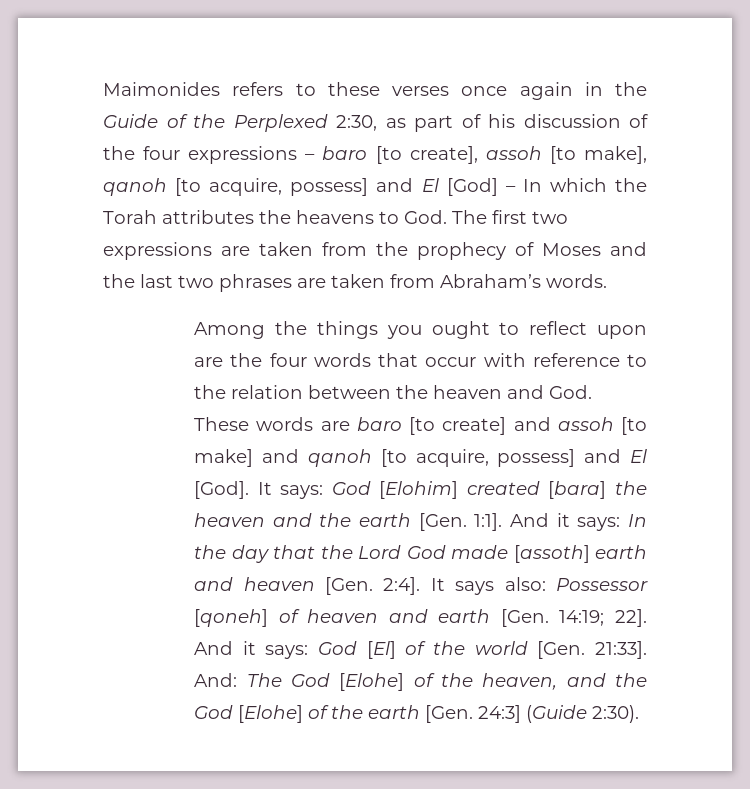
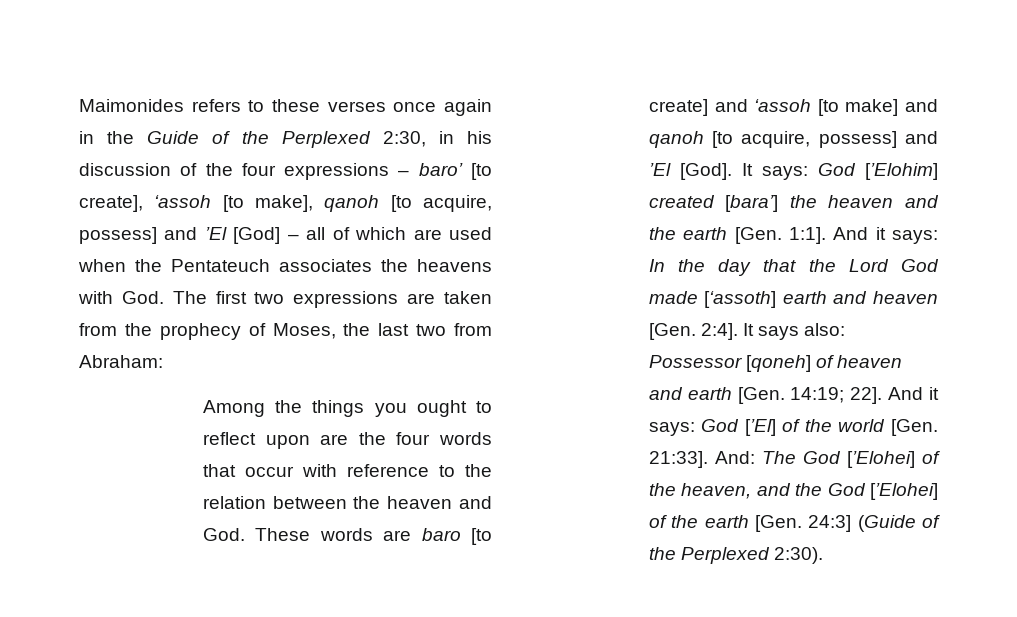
[385,114,481,132] as part of -> [438,131,454,144] in
[322,146,368,160] baro -> [418,163,463,176] baro’
[485,146,542,160] assoh -> [154,195,212,208] ‘assoh
[421,178,439,192] El -> [204,227,227,240] ’El
[522,178,648,192] [103,210,254,224] In which the Torah attributes -> [306,227,493,240] [78,259,372,272] all of which are used when the Pentateuch associates
[379,211,399,224] to -> [78,291,113,304] with
[542,242,647,256] Moses and -> [272,323,336,339] Moses,
[219,274,607,292] phrases are taken from Abraham’s words. -> [454,323,492,336] [79,355,163,368] from Abraham:
[557,417,614,431] assoh -> [754,99,812,112] ‘assoh
[630,449,647,463] El -> [648,163,671,176] ’El
[379,481,607,499] [Elohim] created [bara] -> [865,163,938,180] [648,195,779,212] [’Elohim] created [bara’]
[513,545,590,563] [assoth] -> [704,291,777,308] [‘assoth]
[366,641,396,659] [El] -> [744,419,776,436] [’El]
[339,673,405,691] [Elohe] -> [846,451,915,468] [’Elohei]
[238,705,304,723] [Elohe] -> [870,483,938,500] [’Elohei]
(588, 714) none -> [922,515,940,528] [648,547,771,564] of the Perplexed

